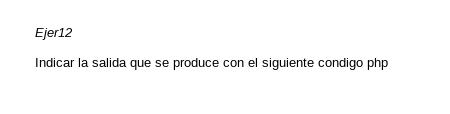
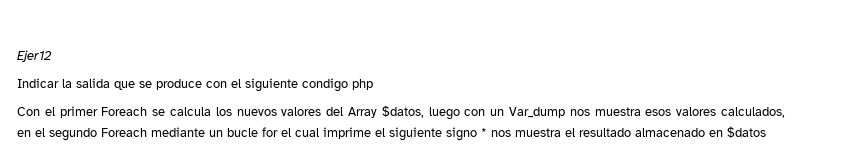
(388, 64) none -> [17,105,785,120] [17,126,766,141] // Con el primer Foreach se calcula los nuevos valores del Array $datos, luego con un Var_dump nos muestra esos valores calculados, en el segundo Foreach mediante un bucle for el cual imprime el siguiente signo * nos muestra el resultado almacenado en $datos

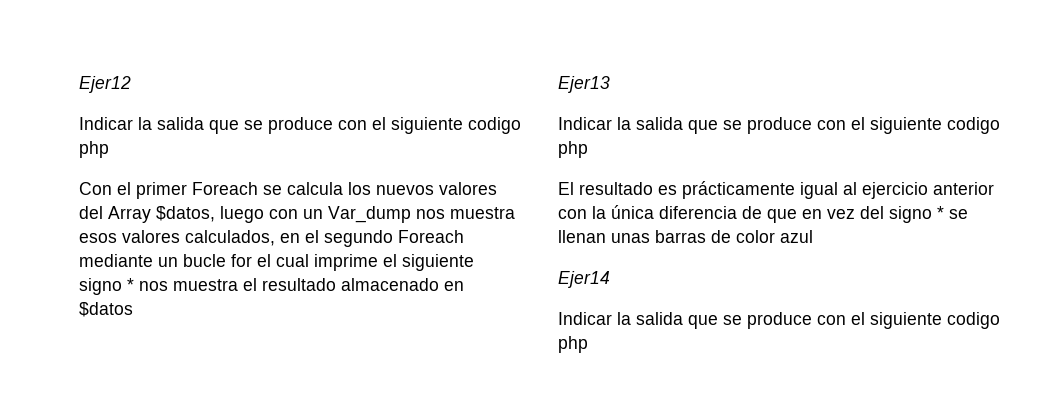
[302,78,348,92] condigo -> [468,117,521,134] codigo
(766, 132) none -> [558,76,610,93] [558,117,1000,134] [558,141,588,158] [558,181,994,199] [558,205,968,223] [558,230,813,243] [558,271,610,288] [558,312,1000,329] [558,336,588,353] // Ejer13 // Indicar la salida que se produce con el siguiente codigo php // El resultado es prácticamente igual al ejercicio anterior con la única diferencia de que en vez del signo * se llenan unas barras de color azul // Ejer14 // Indicar la salida que se produce con el siguiente codigo php

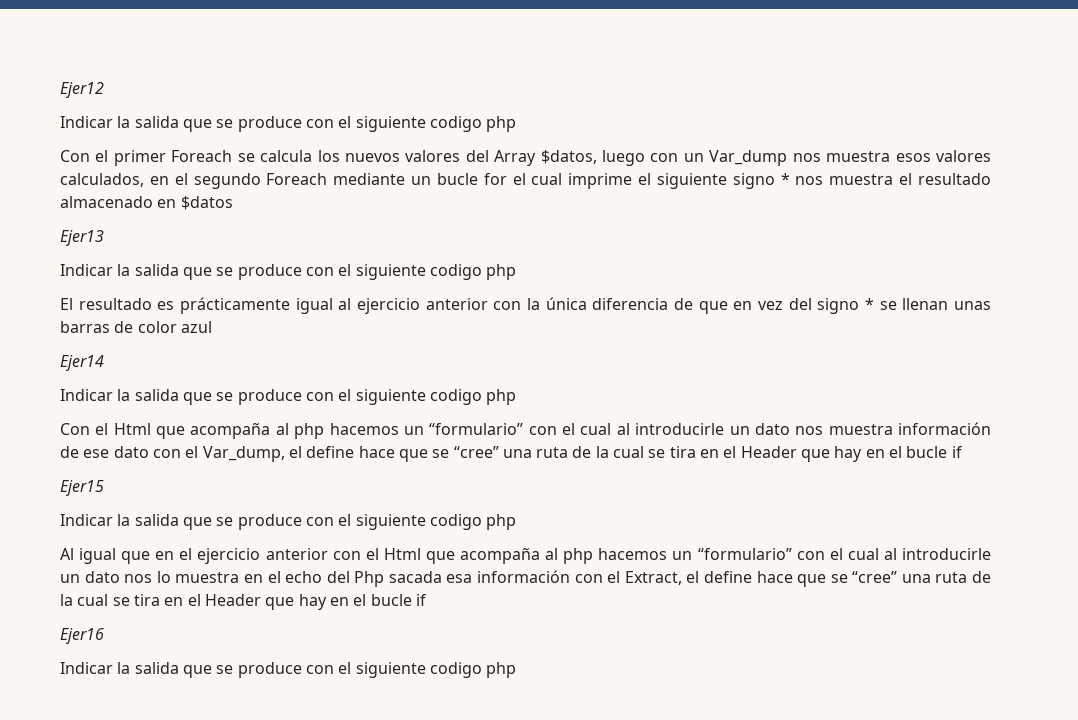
(588, 344) none -> [60,422,991,439] [60,446,963,462] [60,480,104,496] [60,514,517,530] [60,547,991,564] [60,570,992,587] [60,594,427,610] [60,628,104,644] [60,662,517,678] // Con el Html que acompaña al php hacemos un “formulario” con el cual al introducirle un dato nos muestra información de ese dato con el Var_dump, el define hace que se “cree” una ruta de la cual se tira en el Header que hay en el bucle if // Ejer15 // Indicar la salida que se produce con el siguiente codigo php // Al igual que en el ejercicio anterior con el Html que acompaña al php hacemos un “formulario” con el cual al introducirle un dato nos lo muestra en el echo del Php sacada esa información con el Extract, el define hace que se “cree” una ruta de la cual se tira en el Header que hay en el bucle if // Ejer16 // Indicar la salida que se produce con el siguiente codigo php

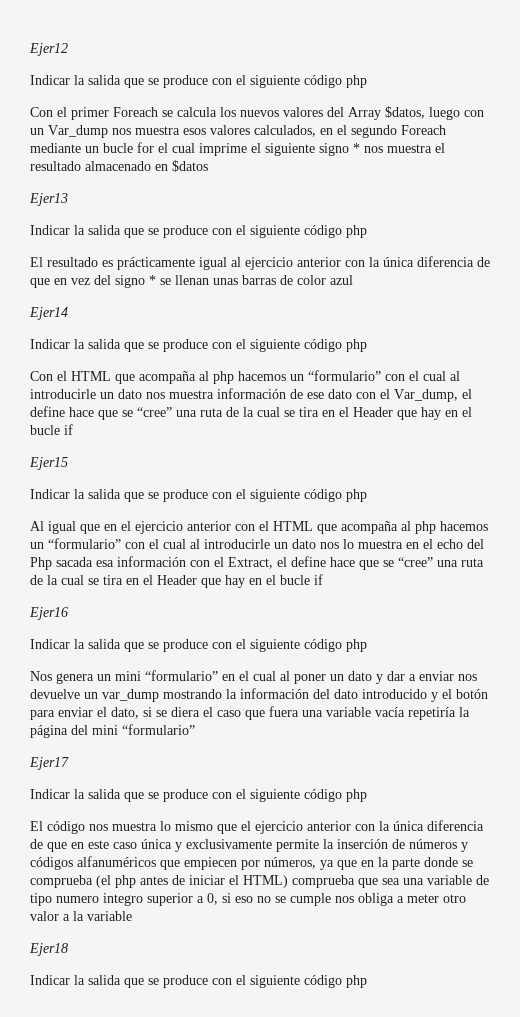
[429,116,482,132] codigo -> [304,75,342,88] código
[429,264,482,280] codigo -> [304,225,342,238] código
[429,389,517,405] [60,423,151,435] codigo php // Con el Html -> [304,339,367,352] [30,371,111,381] código php // Con el HTML
[429,514,482,530] codigo -> [304,489,342,502] código
[383,548,421,560] Html -> [273,521,313,531] HTML
[429,662,517,678] codigo php -> [304,639,367,652] [30,670,477,684] [30,688,488,702] [30,706,470,720] [30,724,195,738] [29,757,69,770] [30,789,367,802] [30,820,484,834] [30,839,468,852] [30,856,473,870] [30,875,489,888] [30,893,466,906] [30,911,132,921] [29,943,68,956] [30,975,367,988] código php // Nos genera un mini “formulario” en el cual al poner un dato y dar a enviar nos devuelve un var_dump mostrando la información del dato introducido y el botón para enviar el dato, si se diera el caso que fuera una variable vacía repetiría la página del mini “formulario” // Ejer17 // Indicar la salida que se produce con el siguiente código php // El código nos muestra lo mismo que el ejercicio anterior con la única diferencia de que en este caso única y exclusivamente permite la inserción de números y códigos alfanuméricos que empiecen por números, ya que en la parte donde se comprueba (el php antes de iniciar el HTML) comprueba que sea una variable de tipo numero integro superior a 0, si eso no se cumple nos obliga a meter otro valor a la variable // Ejer18 // Indicar la salida que se produce con el siguiente código php

